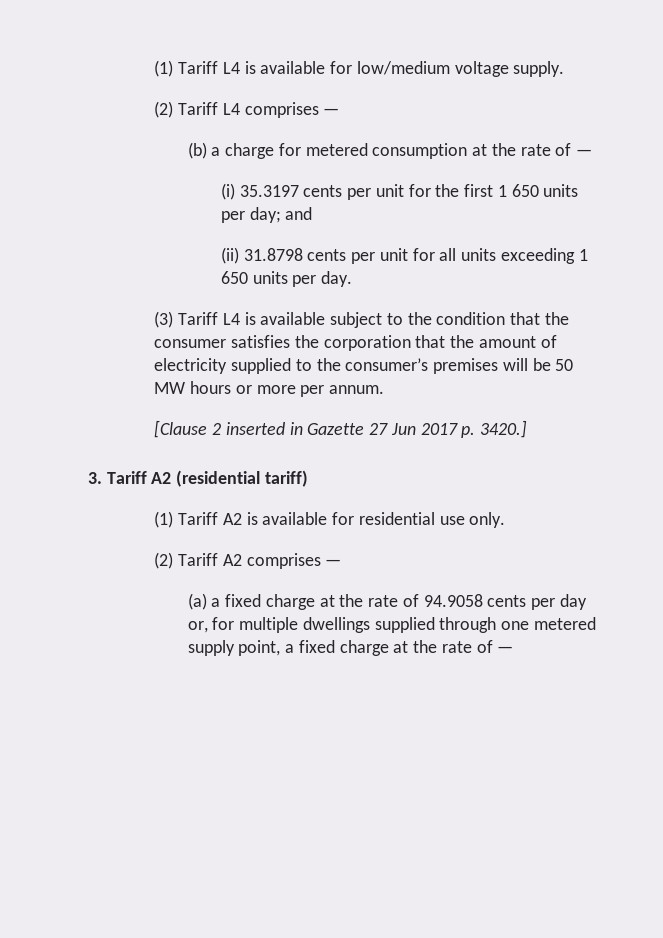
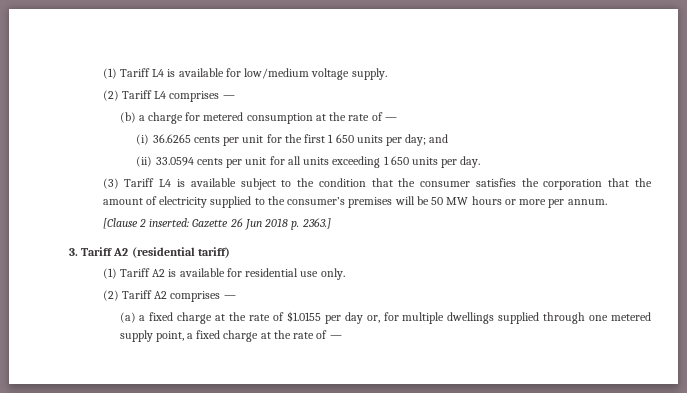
[239,185,299,197] 35.3197 -> [152,134,191,143] 36.6265
[243,248,303,261] 31.8798 -> [155,157,194,166] 33.0594
[225,420,528,438] inserted in Gazette 27 Jun 2017 p. 3420.] -> [149,218,331,230] inserted: Gazette 26 Jun 2018 p. 2363.]
[423,594,527,607] 94.9058 cents -> [286,311,321,322] $1.0155

